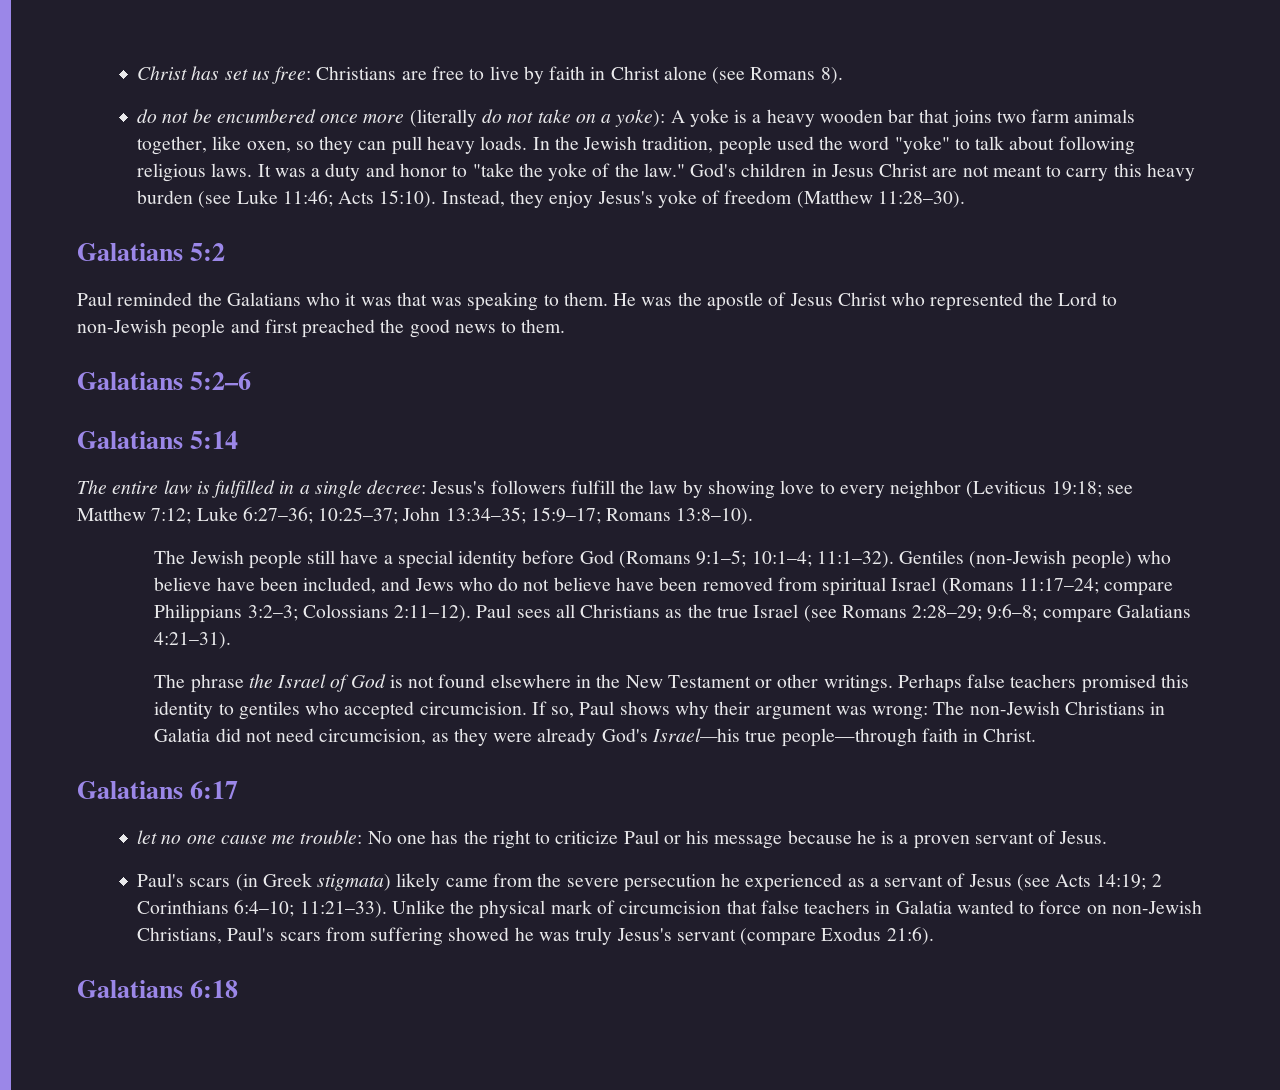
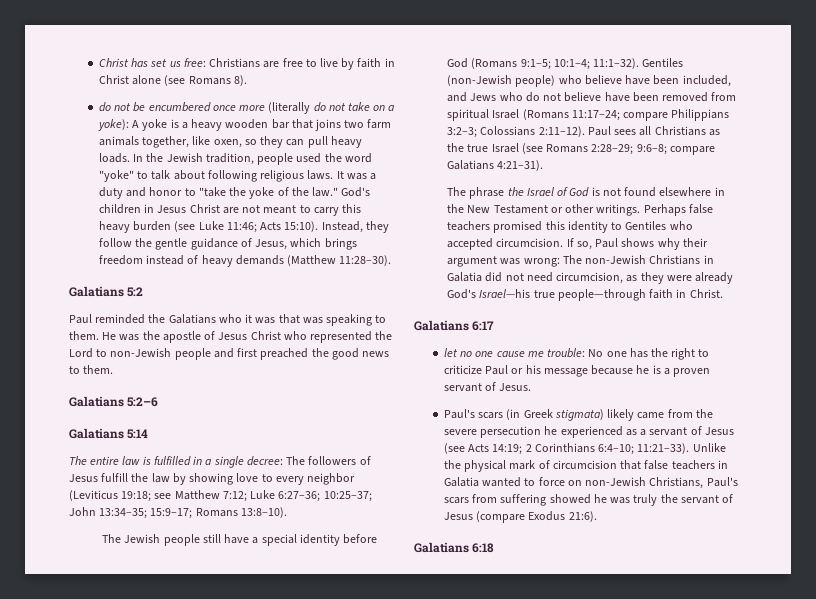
[549,190,793,208] enjoy Jesus's yoke of freedom -> [98,238,357,250] [98,255,284,267] follow the gentle guidance of Jesus, which brings freedom instead of heavy demands
[430,480,566,494] Jesus's followers -> [286,456,371,465] [69,474,98,482] The followers of Jesus
[238,701,300,720] gentiles -> [625,221,667,230] Gentiles
[616,928,736,941] Jesus's servant -> [660,494,733,504] [443,512,473,520] the servant of Jesus

